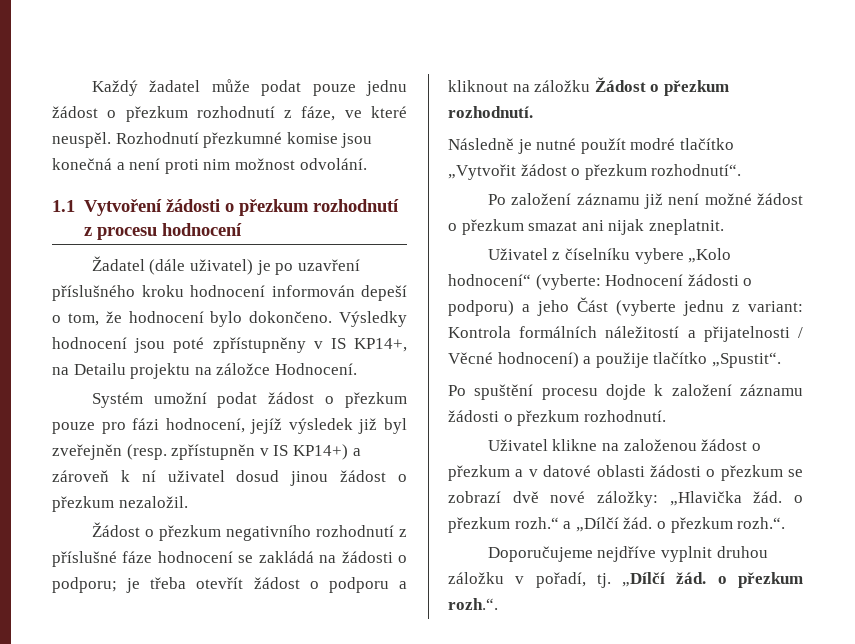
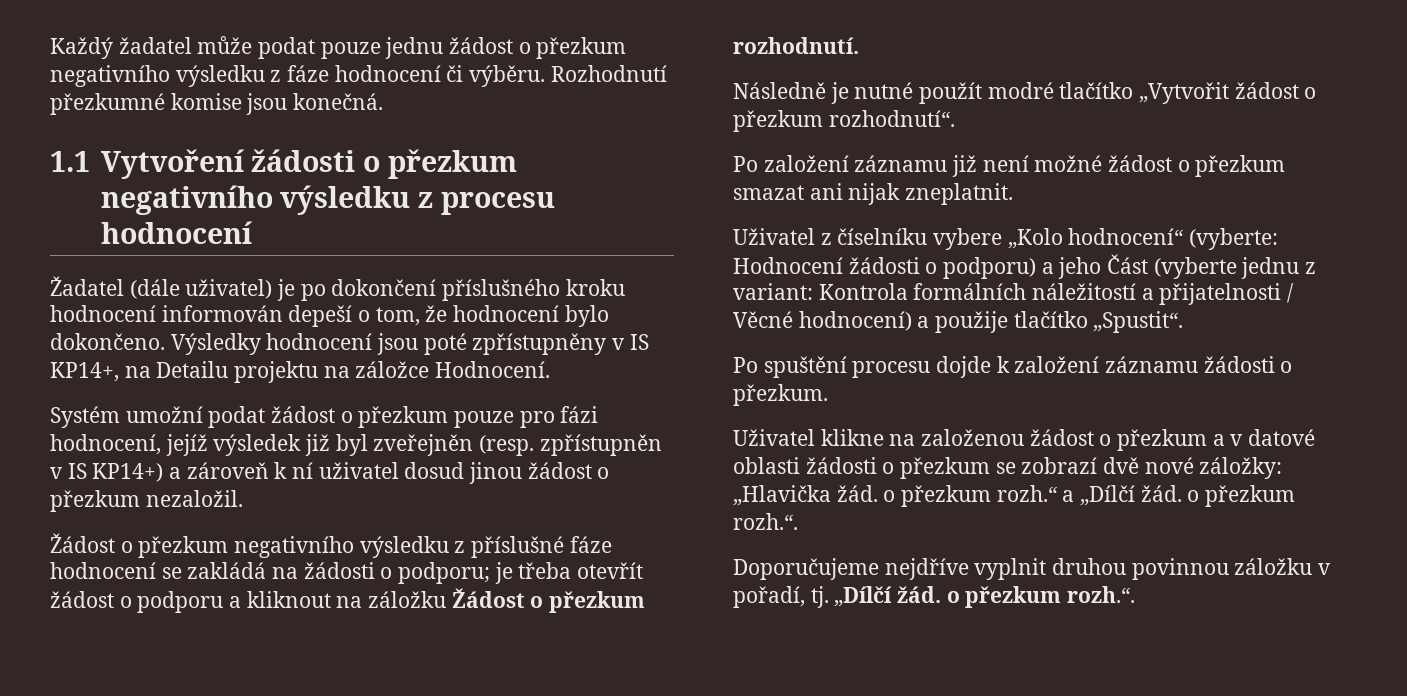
[196,106,407,121] [52,132,373,148] [52,158,367,174] rozhodnutí z fáze, ve které neuspěl. Rozhodnutí přezkumné komise jsou konečná a není proti nim možnost odvolání. -> [50,65,667,87] [50,93,384,115] negativního výsledku z fáze hodnocení či výběru. Rozhodnutí přezkumné komise jsou konečná.
[312,199,399,212] rozhodnutí -> [100,185,411,215] negativního výsledku
[297,259,360,271] uzavření -> [331,279,437,296] dokončení
[315,525,394,537] rozhodnutí -> [359,536,449,558] výsledku
[517,410,666,426] přezkum rozhodnutí. -> [733,384,828,406] přezkum.
(768, 552) none -> [1131,558,1229,580] povinnou

